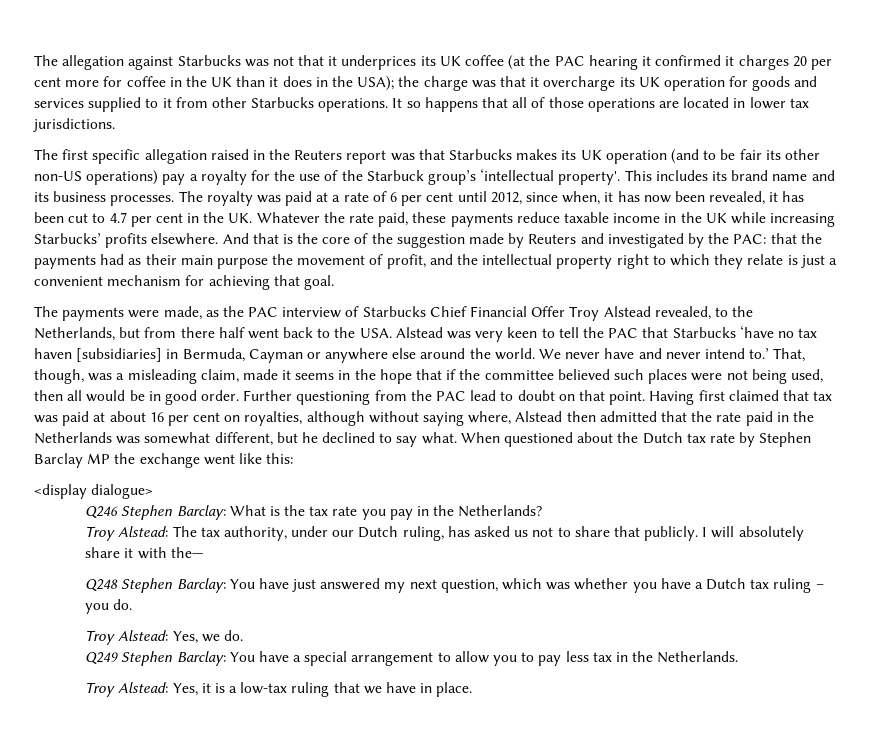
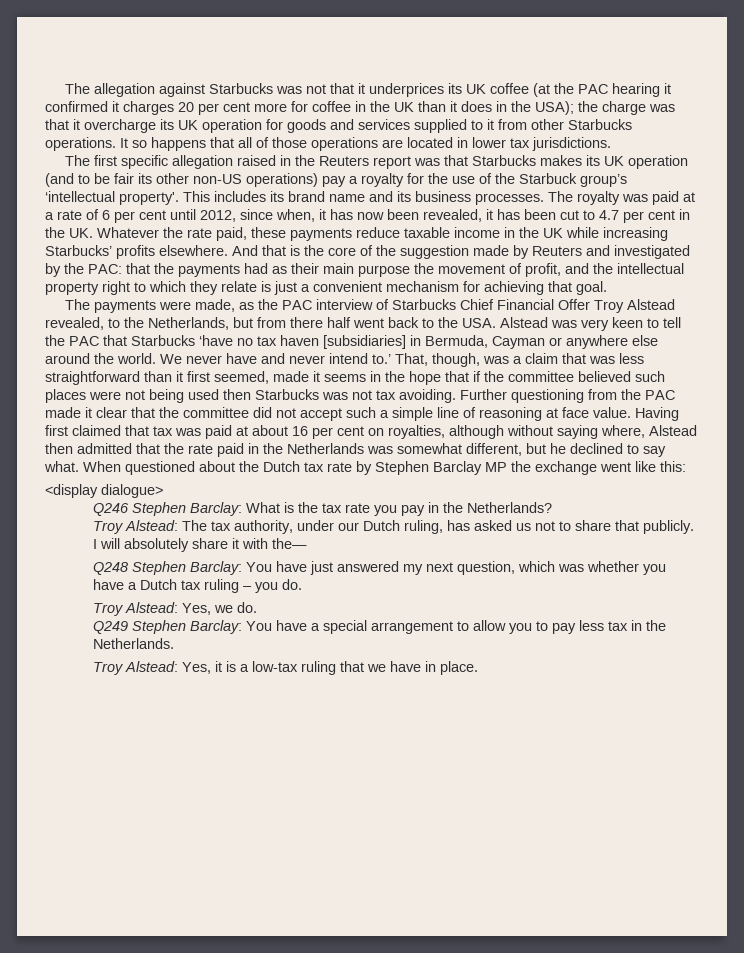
[127,369,239,384] misleading claim, -> [525,353,644,364] [45,371,269,385] claim that was less straightforward than it first seemed,
[790,369,823,383] [34,390,240,405] used, then all would be in good order. -> [188,389,456,403] used then Starbucks was not tax avoiding.
[470,390,646,405] lead to doubt on that point. -> [45,407,631,421] made it clear that the committee did not accept such a simple line of reasoning at face value.

